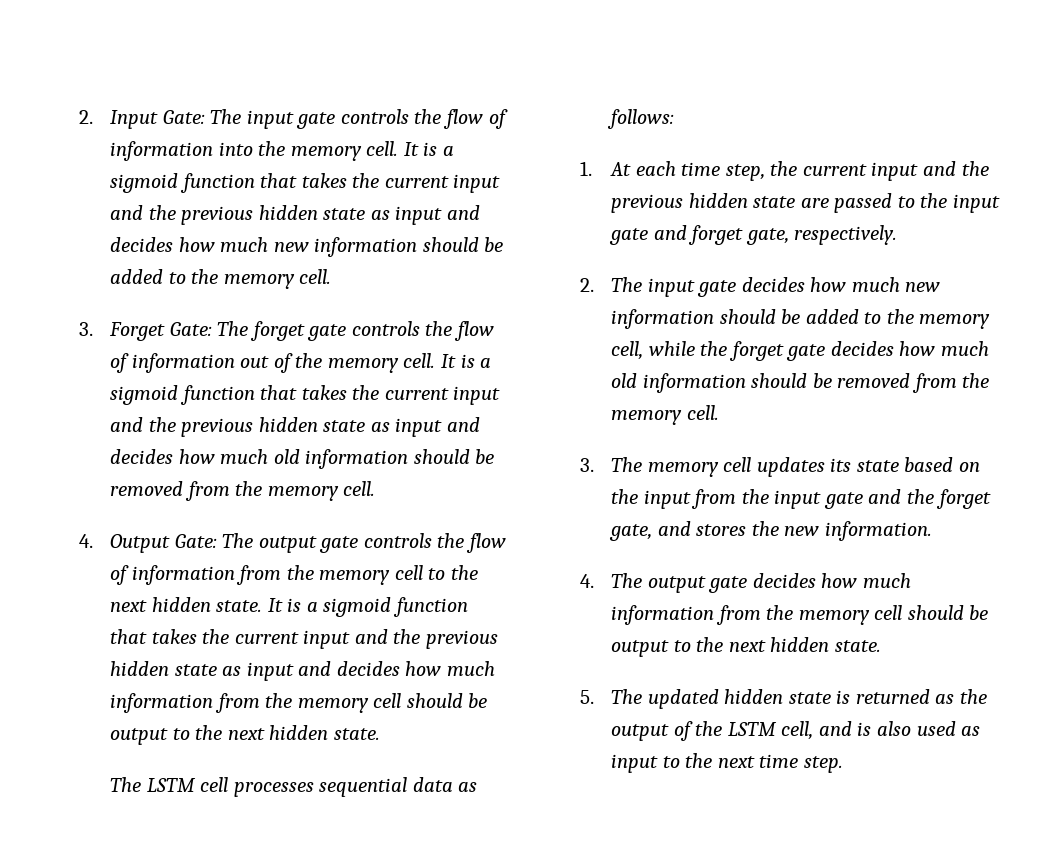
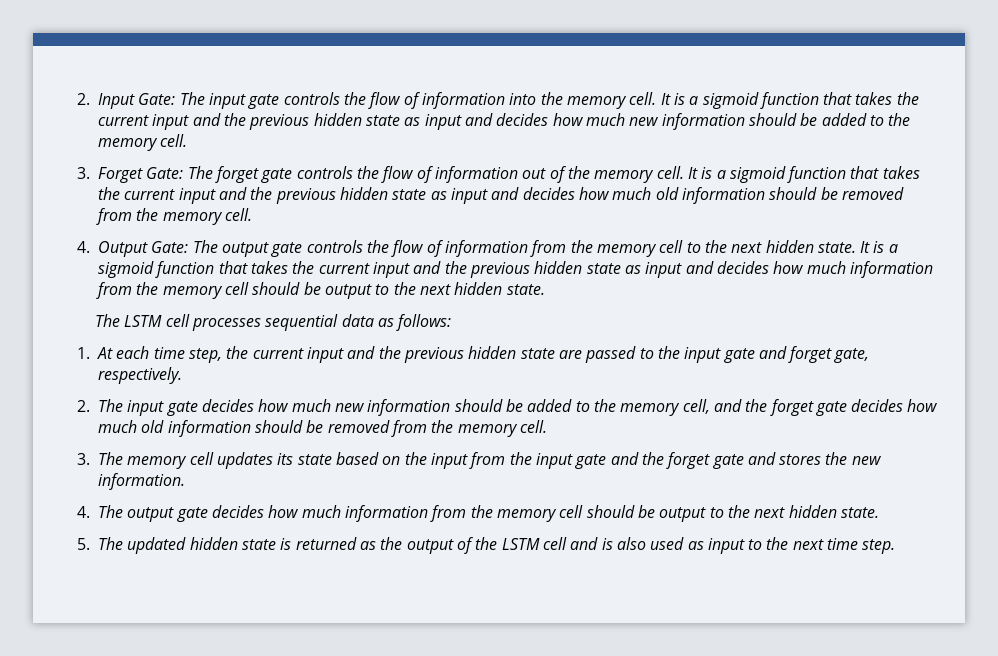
[648,341,695,356] while -> [713,399,742,412] and
[609,524,653,541] gate, -> [712,454,744,469] gate
[781,721,814,740] cell, -> [542,537,567,550] cell

